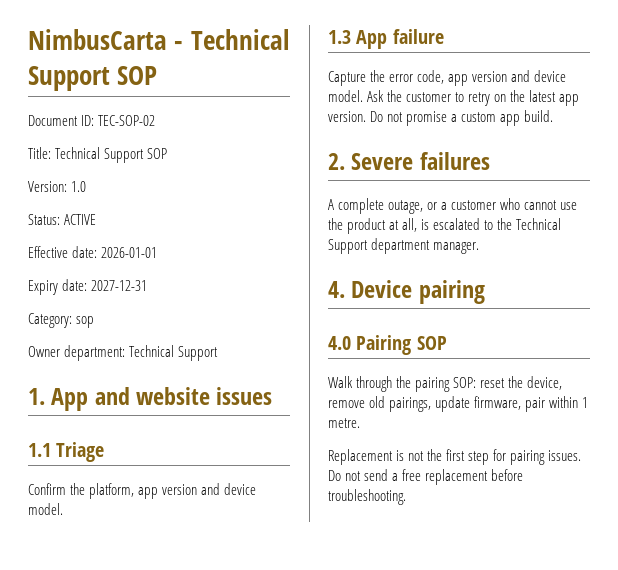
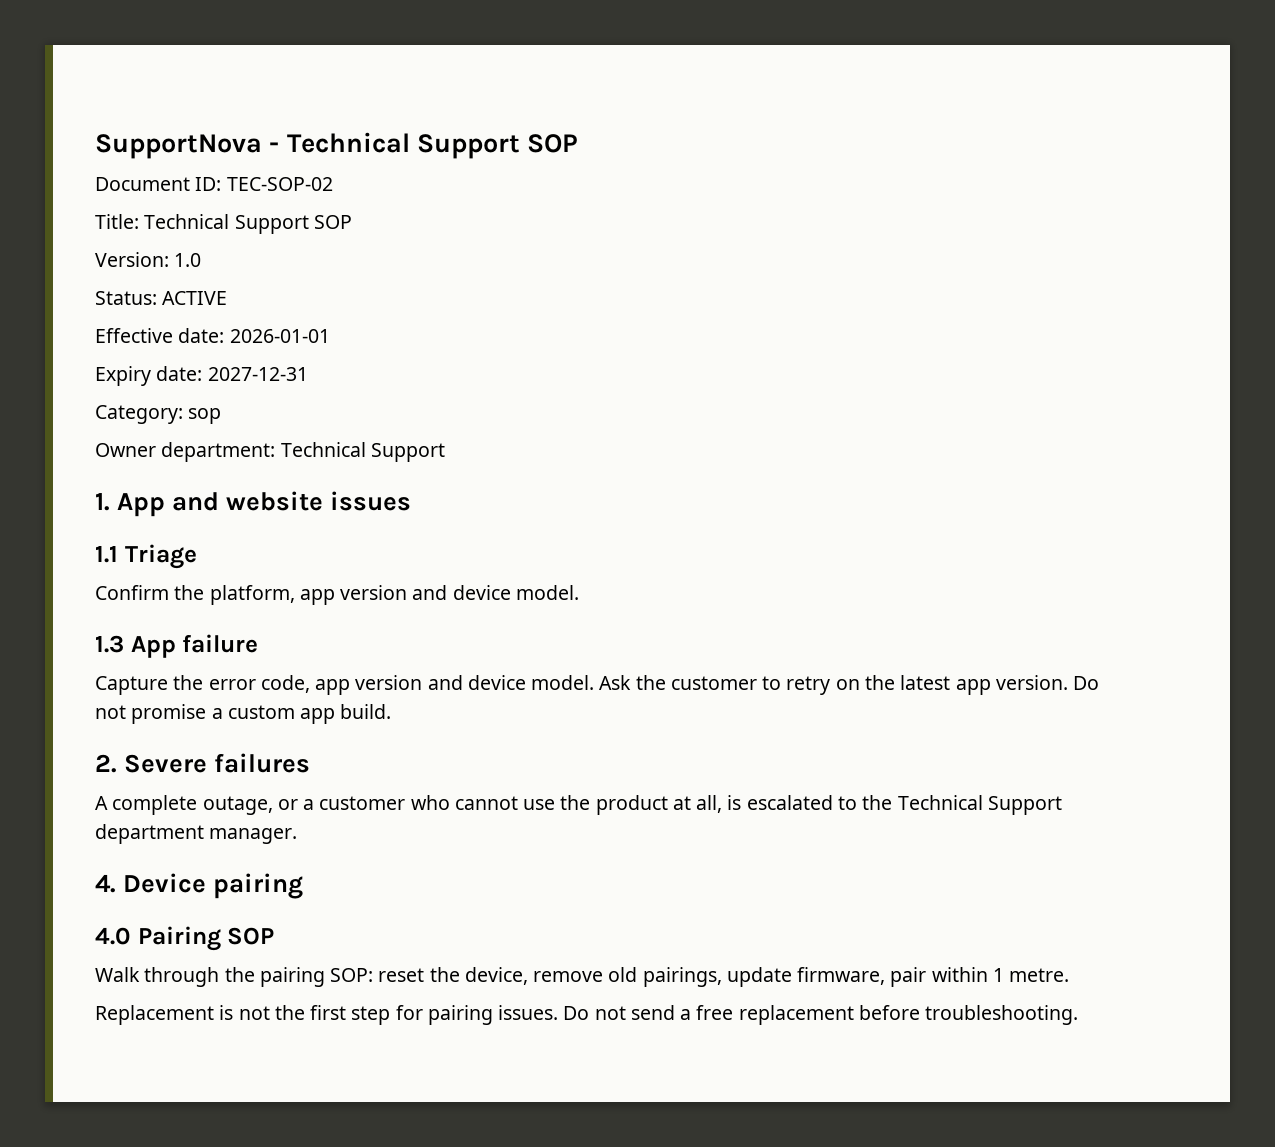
[28,29,167,50] NimbusCarta -> [95,134,262,159] SupportNova

